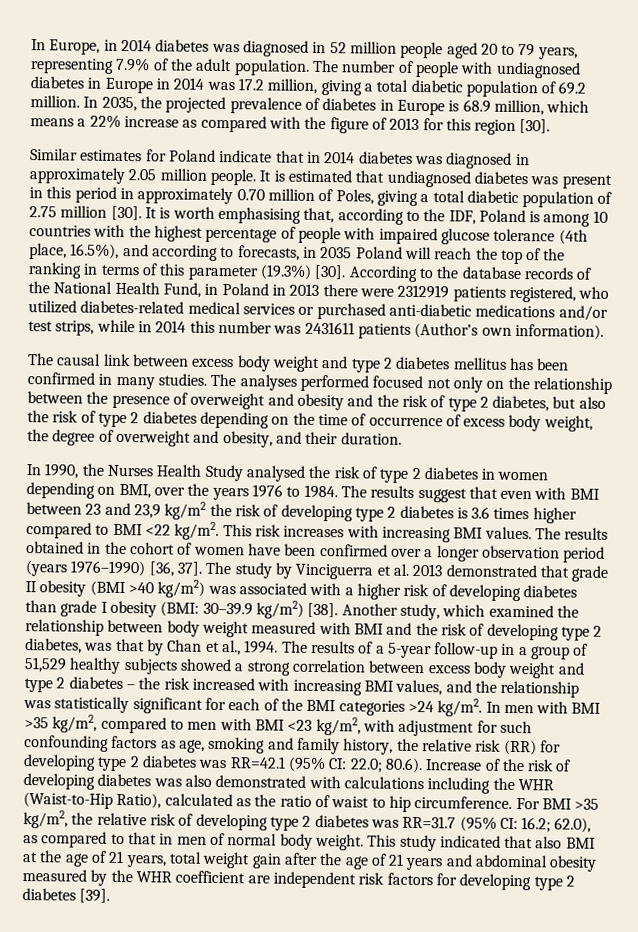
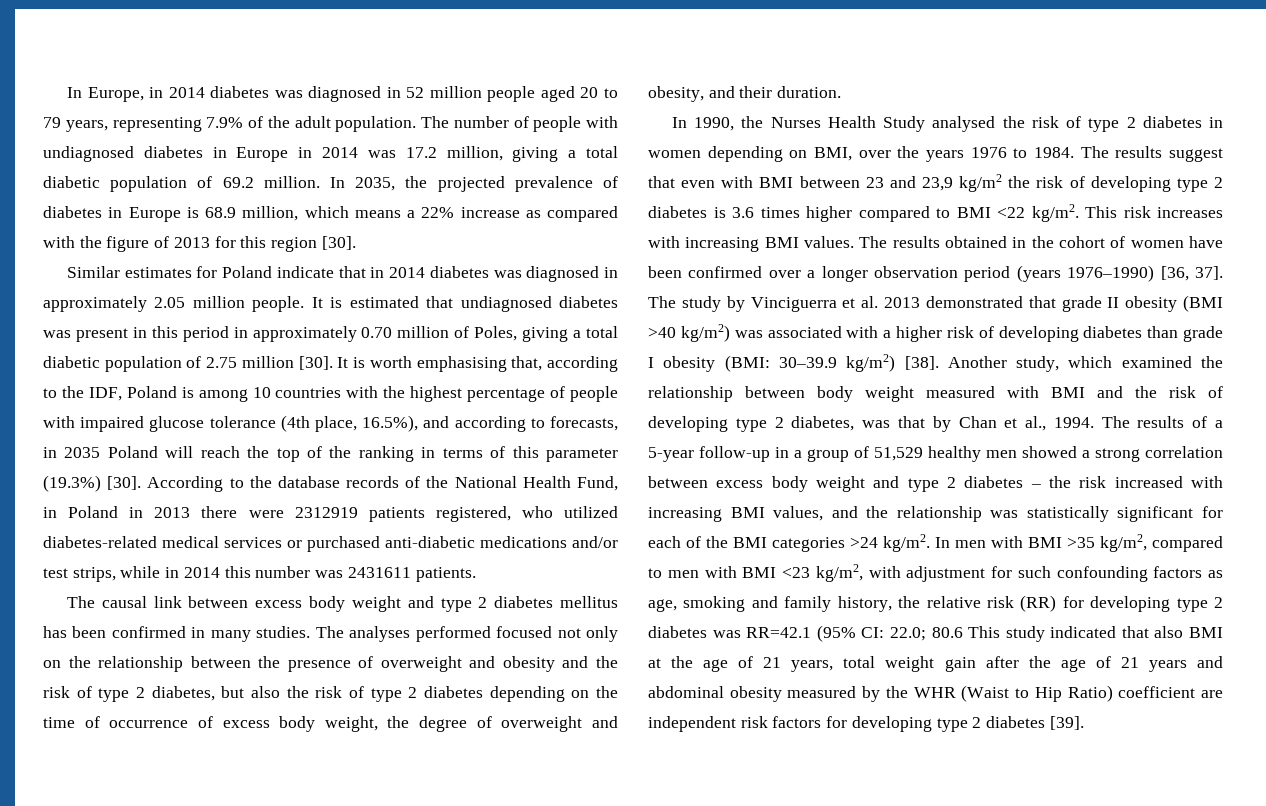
[357,322,604,340] patients (Author’s own information). -> [415,567,476,582] patients.
[123,658,178,675] subjects -> [986,450,1017,458] men
[384,757,572,774] [23,773,554,794] [23,792,600,812] [23,810,592,833] [23,831,364,851] 80.6). Increase of the risk of developing diabetes was also demonstrated with calculations including the WHR (Waist-to-Hip Ratio), calculated as the ratio of waist to hip circumference. For BMI >35 kg/m2, the relative risk of developing type 2 diabetes was RR=31.7 (95% CI: 16.2; 62.0), as compared to that in men of normal body weight. -> [931,627,963,638] 80.6
(172, 877) none -> [961,685,1113,702] (Waist to Hip Ratio)

